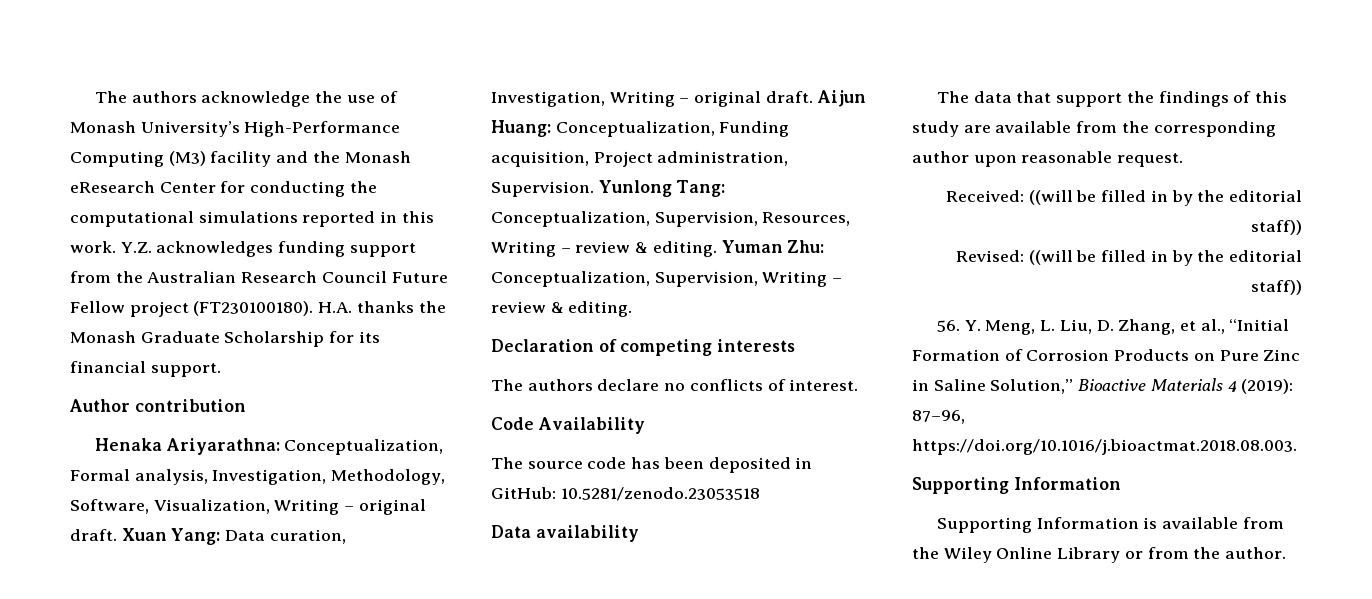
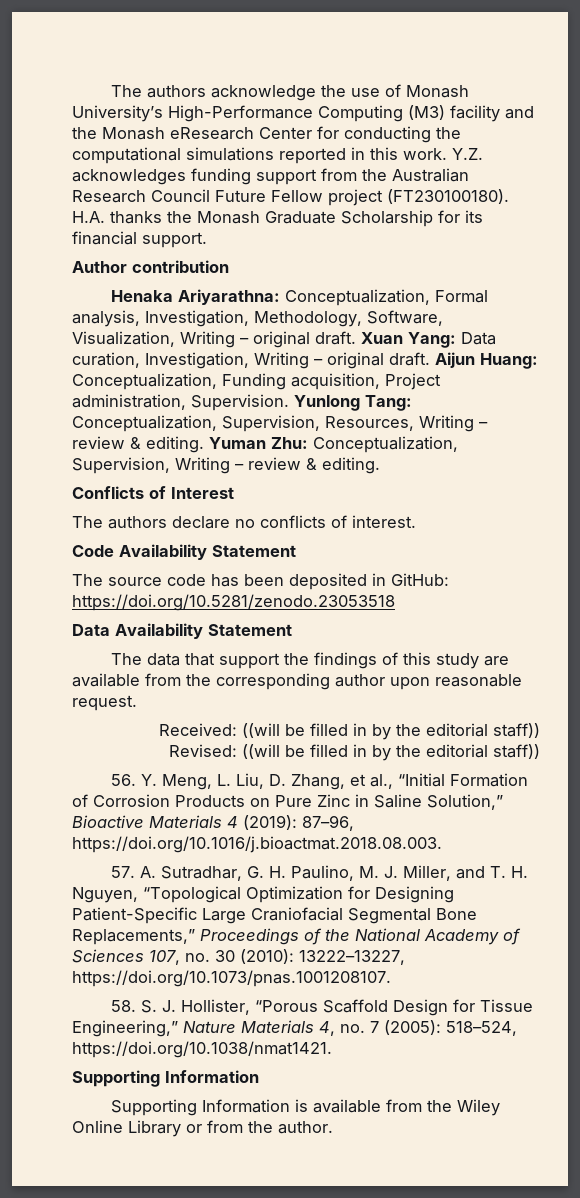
[491,339,796,356] Declaration of competing interests -> [72,486,234,499] Conflicts of Interest
(645, 425) none -> [212,545,296,557] Statement
[560,487,760,501] [491,525,639,542] 10.5281/zenodo.23053518 // Data availability -> [72,594,395,611] [72,623,292,639] https://doi.org/10.5281/zenodo.23053518 // Data Availability Statement
(1297, 447) none -> [110,865,528,881] [72,886,454,903] [72,907,477,924] [72,928,521,945] [72,949,405,965] [72,970,391,987] [110,999,533,1016] [72,1020,517,1037] [72,1041,332,1058] // 57. A. Sutradhar, G. H. Paulino, M. J. Miller, and T. H. Nguyen, “Topological Optimization for Designing Patient-Specific Large Craniofacial Segmental Bone Replacements,” Proceedings of the National Academy of Sciences 107, no. 30 (2010): 13222–13227, https://doi.org/10.1073/pnas.1001208107. // 58. S. J. Hollister, “Porous Scaffold Design for Tissue Engineering,” Nature Materials 4, no. 7 (2005): 518–524, https://doi.org/10.1038/nmat1421.

